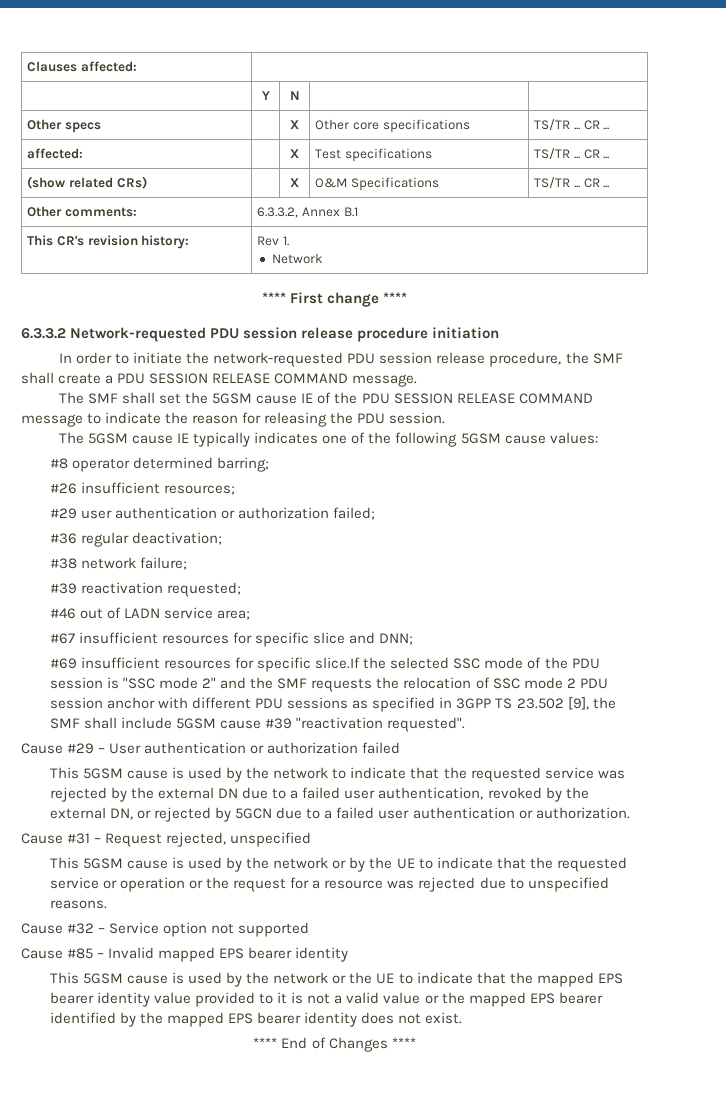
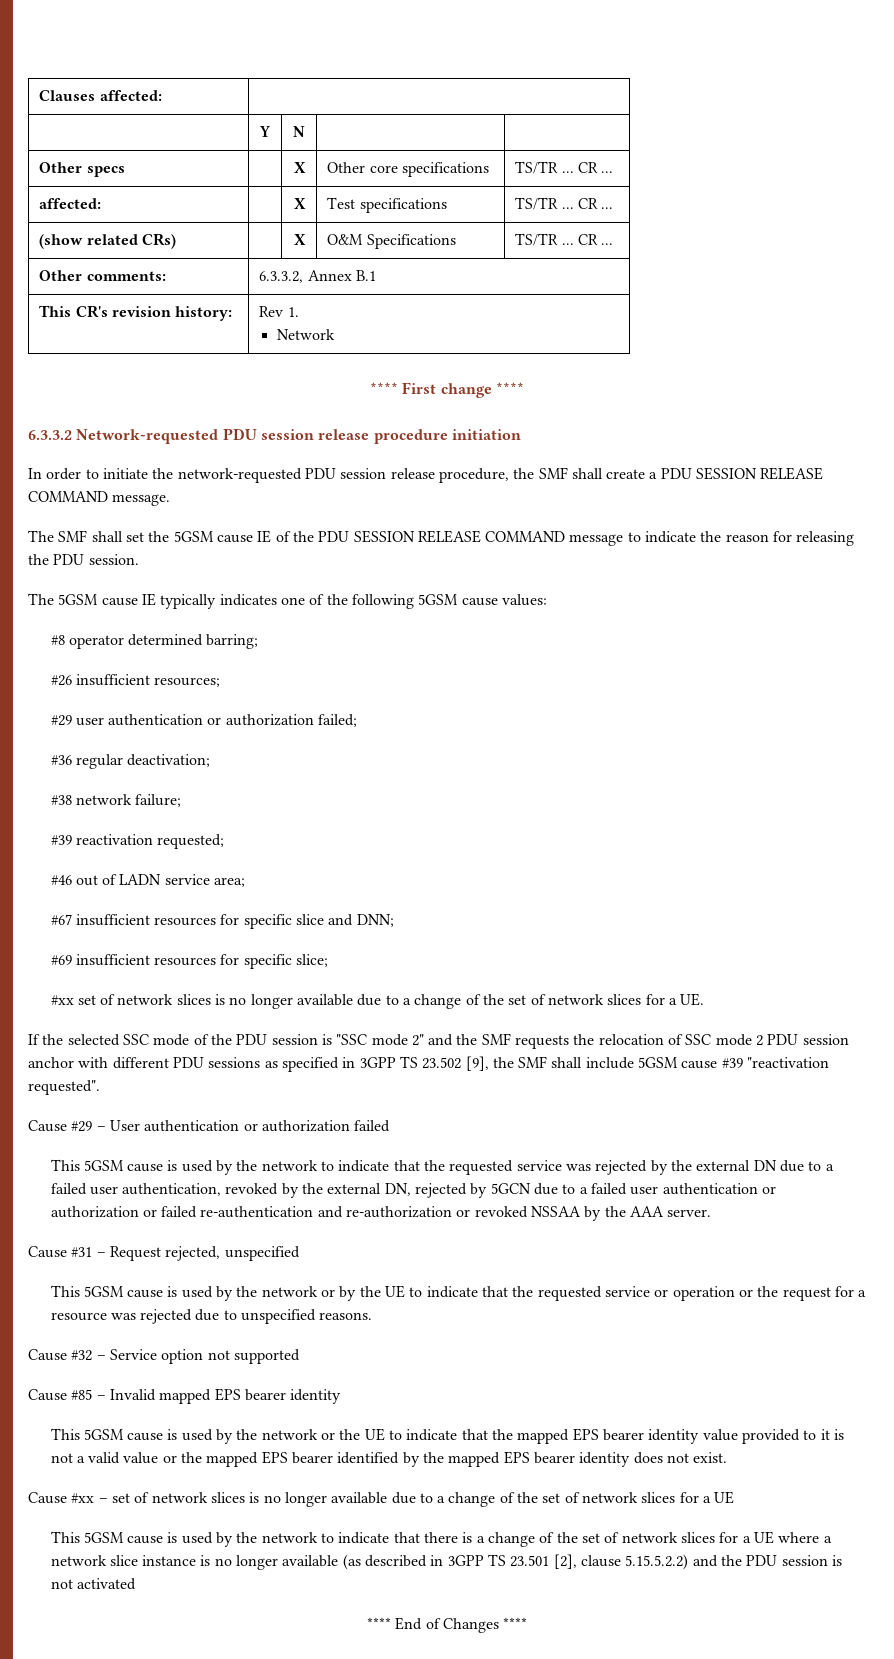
[315,657,361,669] slice.If -> [296,954,329,967] [50,993,705,1009] [28,1034,40,1045] slice; // #xx set of network slices is no longer available due to a change of the set of network slices for a UE. // If
[137,810,152,819] or -> (411, 1189) none
[535,807,630,819] authorization. -> [50,1206,712,1221] authorization or failed re-authentication and re-authorization or revoked NSSAA by the AAA server.
(463, 1018) none -> [28,1491,735,1507] [50,1531,832,1547] [50,1554,842,1570] [50,1578,136,1590] // Cause #xx – set of network slices is no longer available due to a change of the set of network slices for a UE // This 5GSM cause is used by the network to indicate that there is a change of the set of network slices for a UE where a network slice instance is no longer available (as described in 3GPP TS 23.501 [2], clause 5.15.5.2.2) and the PDU session is not activated

